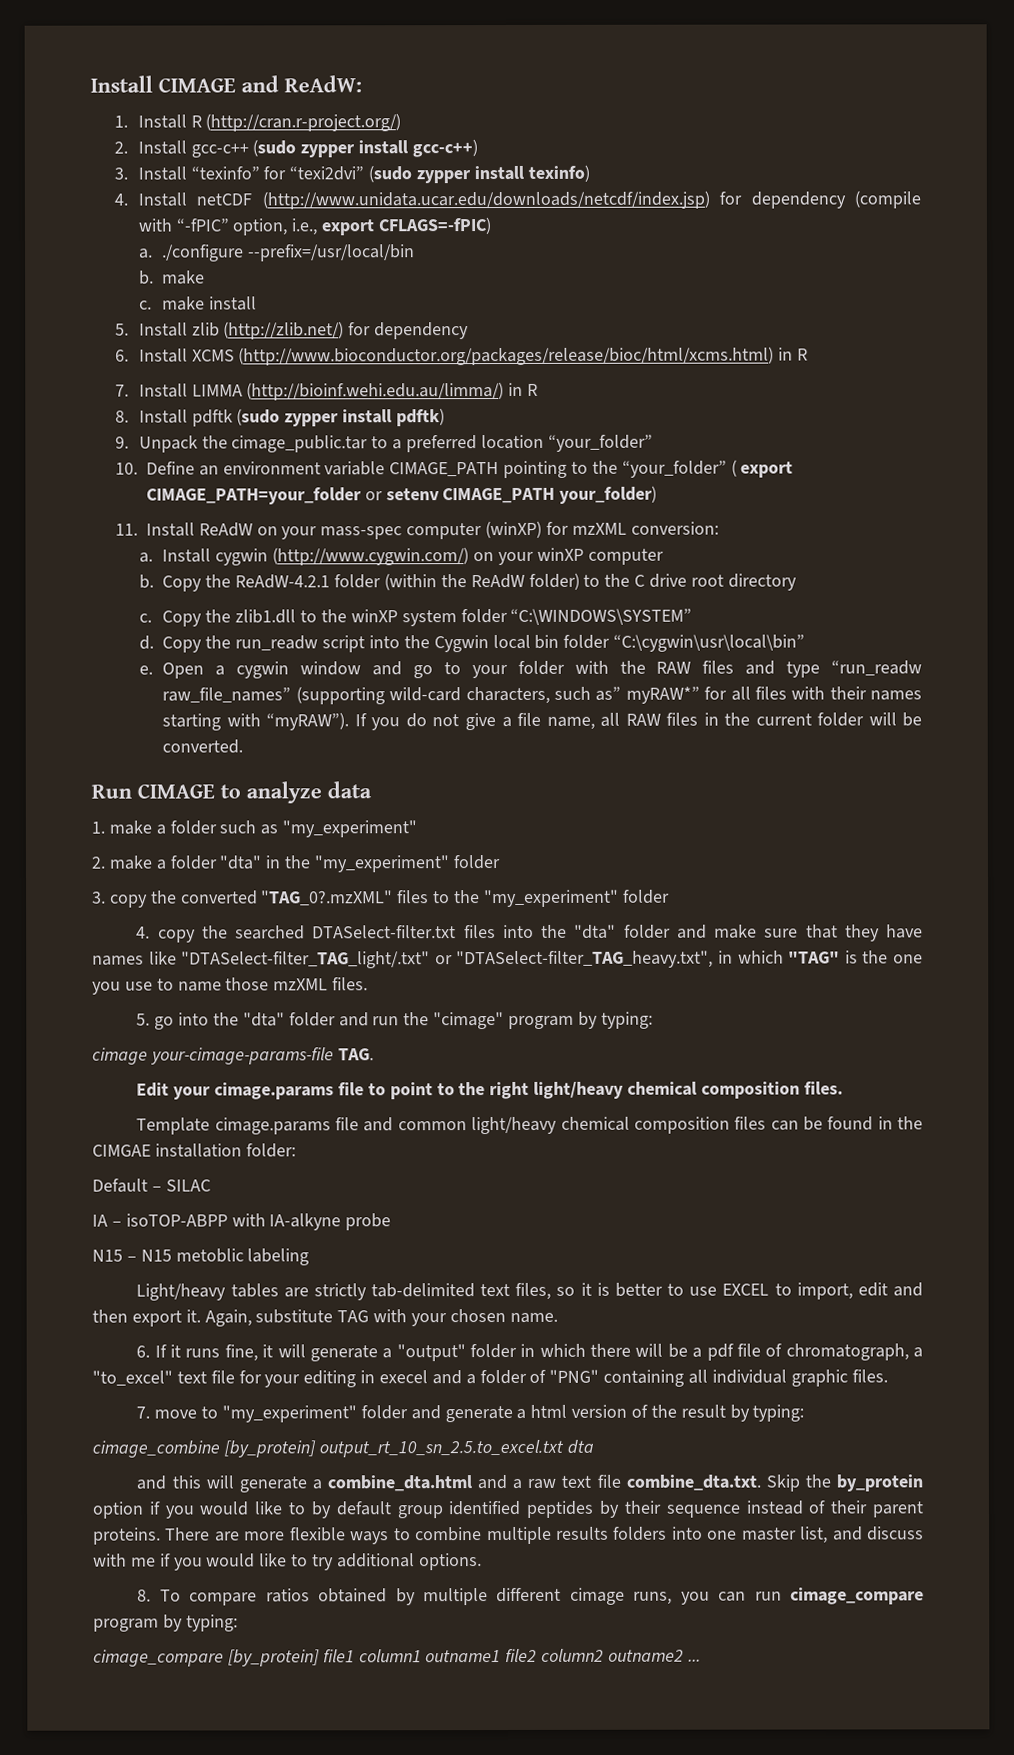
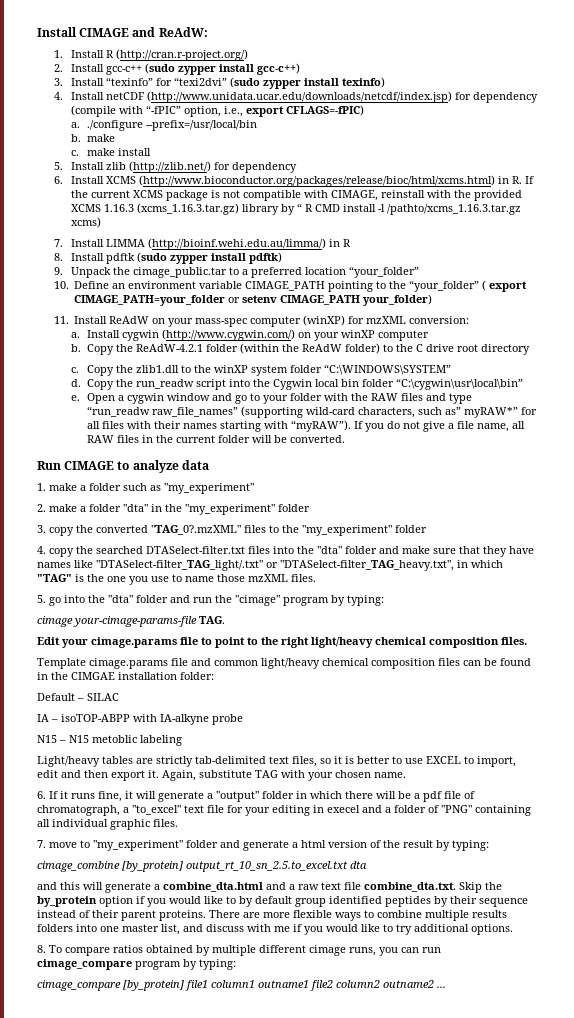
[797,348,809,361] R -> [511,176,534,184] [70,190,522,201] [70,203,521,215] [70,217,101,228] R. If the current XCMS package is not compatible with CIMAGE, reinstall with the provided XCMS 1.16.3 (xcms_1.16.3.tar.gz) library by “ R CMD install -l /pathto/xcms_1.16.3.tar.gz xcms)

